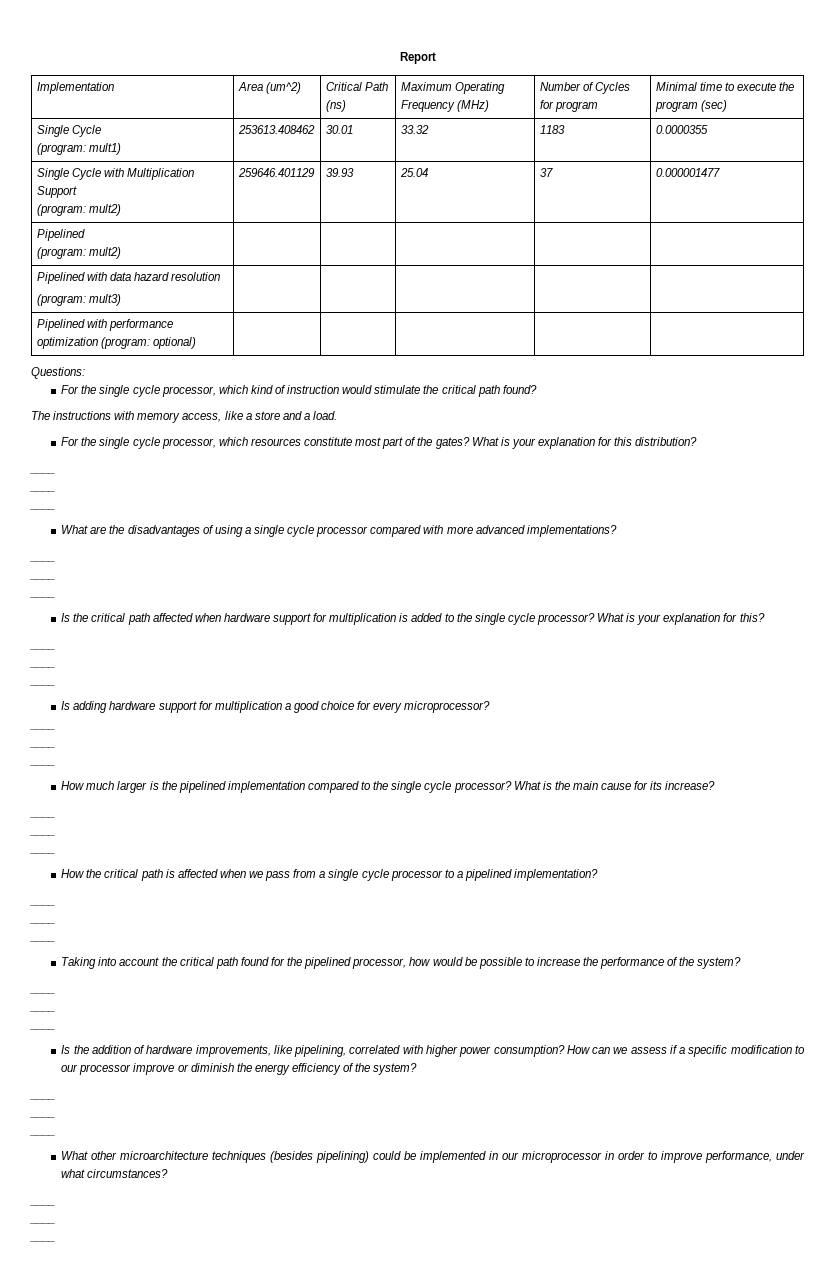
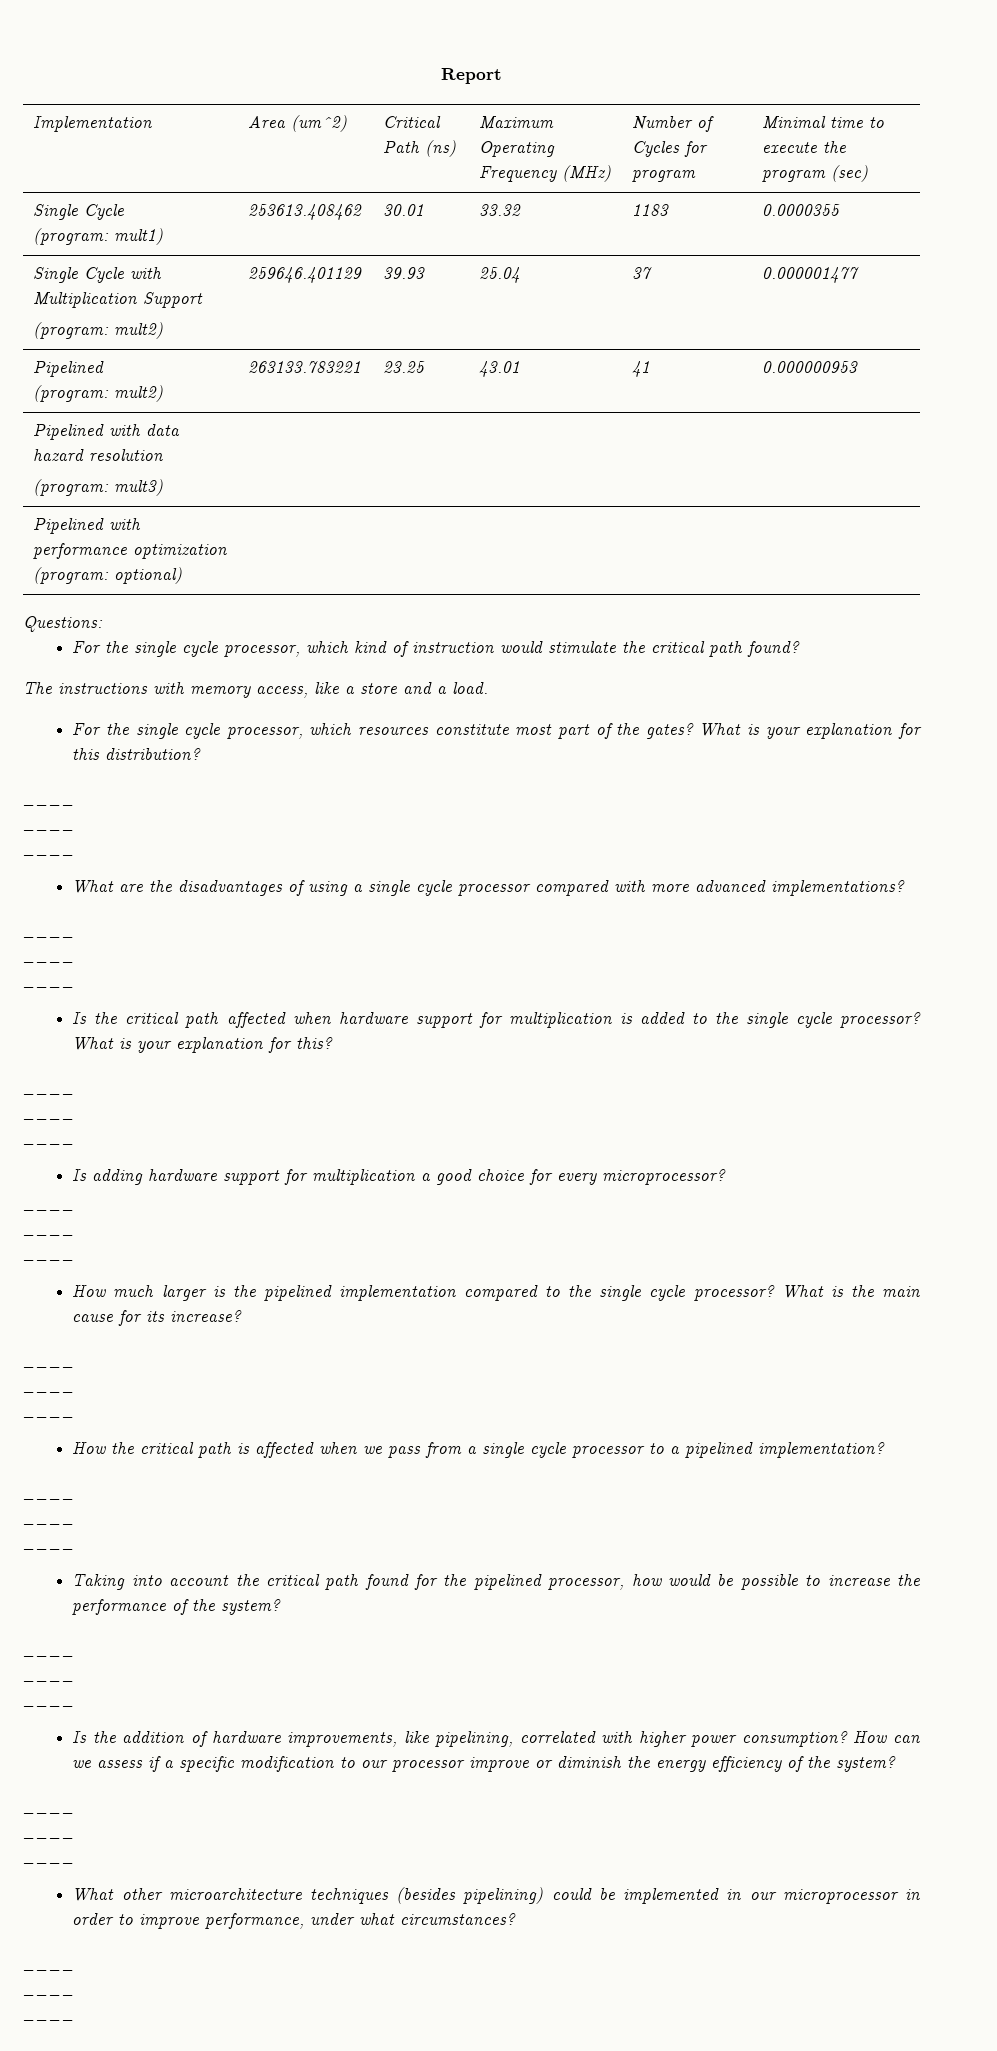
(121, 253) | | | | -> [248,361,362,373] [383,361,426,373] [479,361,521,377] [632,361,651,377] [762,361,859,373] 263133.783221 | 23.25 | 43.01 | 41 | 0.000000953

